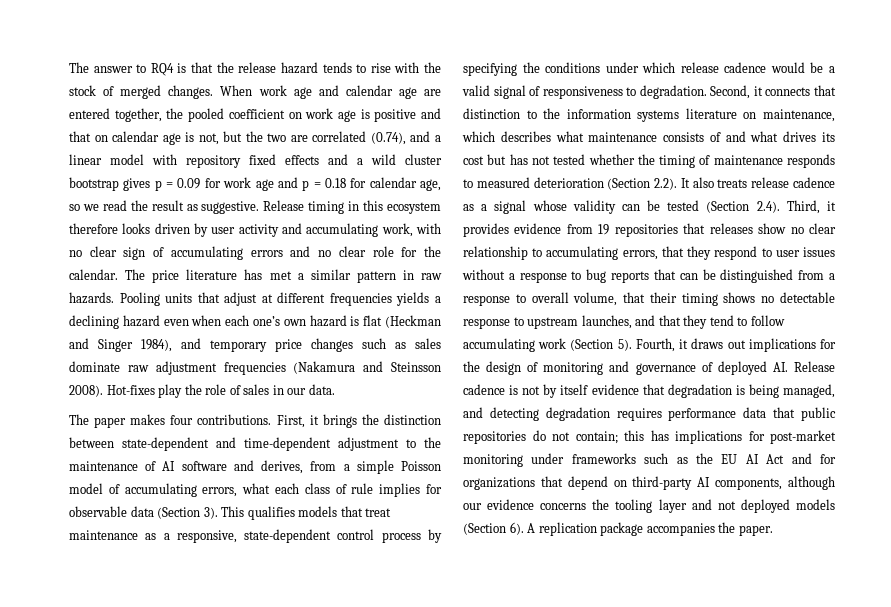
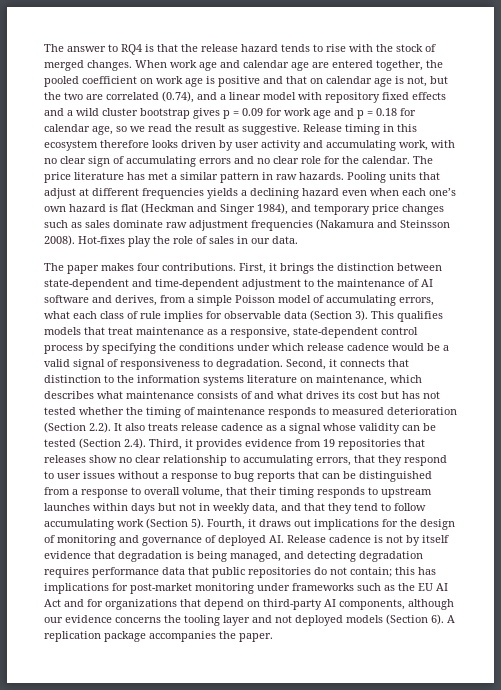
[723,292,835,303] [463,315,632,329] shows no detectable response to upstream launches, -> [317,487,432,498] [44,503,278,514] responds to upstream launches within days but not in weekly data,

